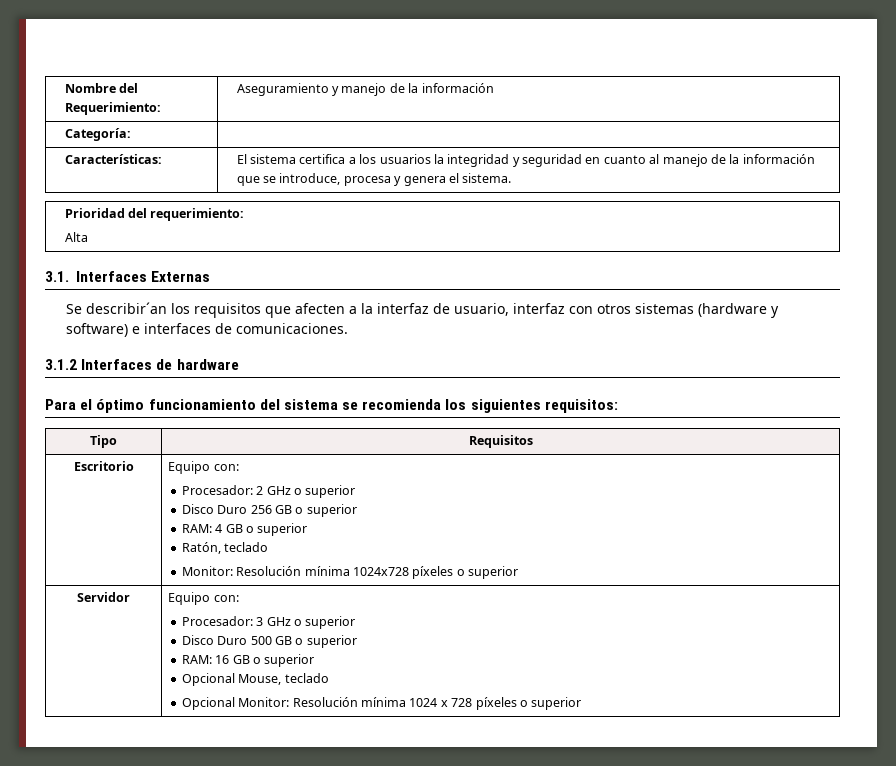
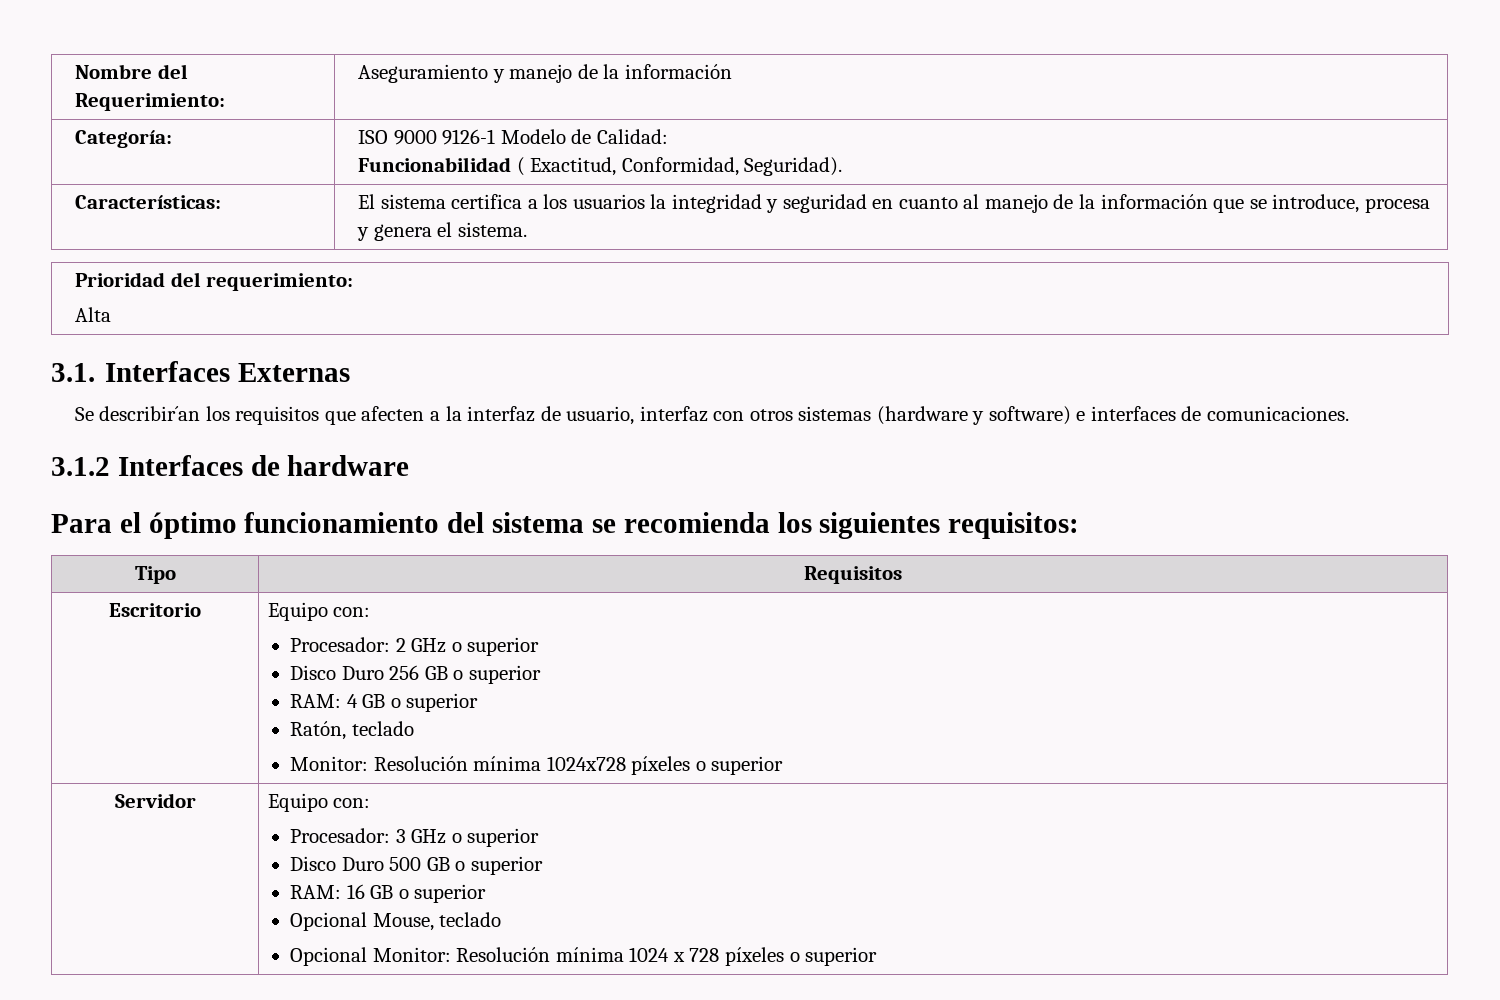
(131, 134) none -> [357,129,668,145] [357,157,843,176] ISO 9000 9126-1 Modelo de Calidad: // Funcionabilidad ( Exactitud, Conformidad, Seguridad).

